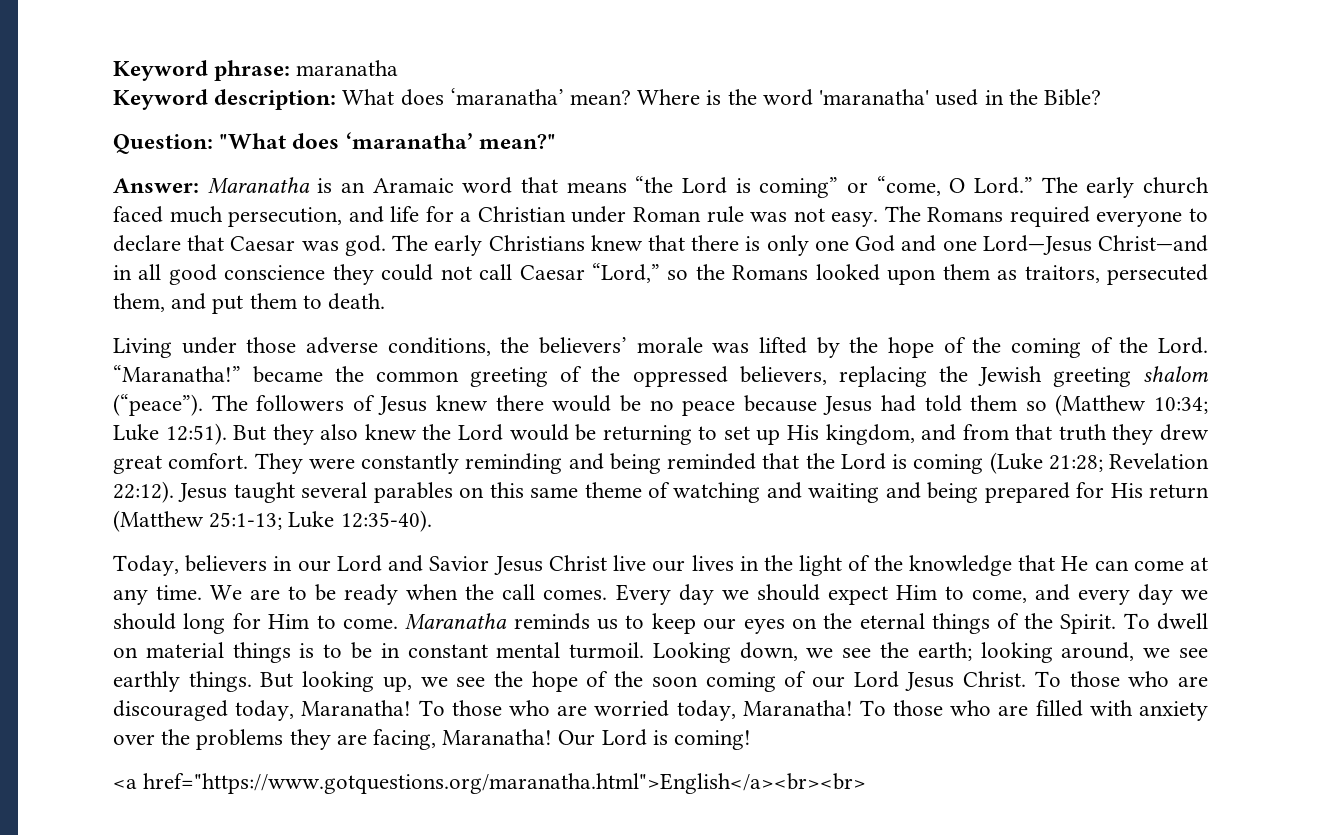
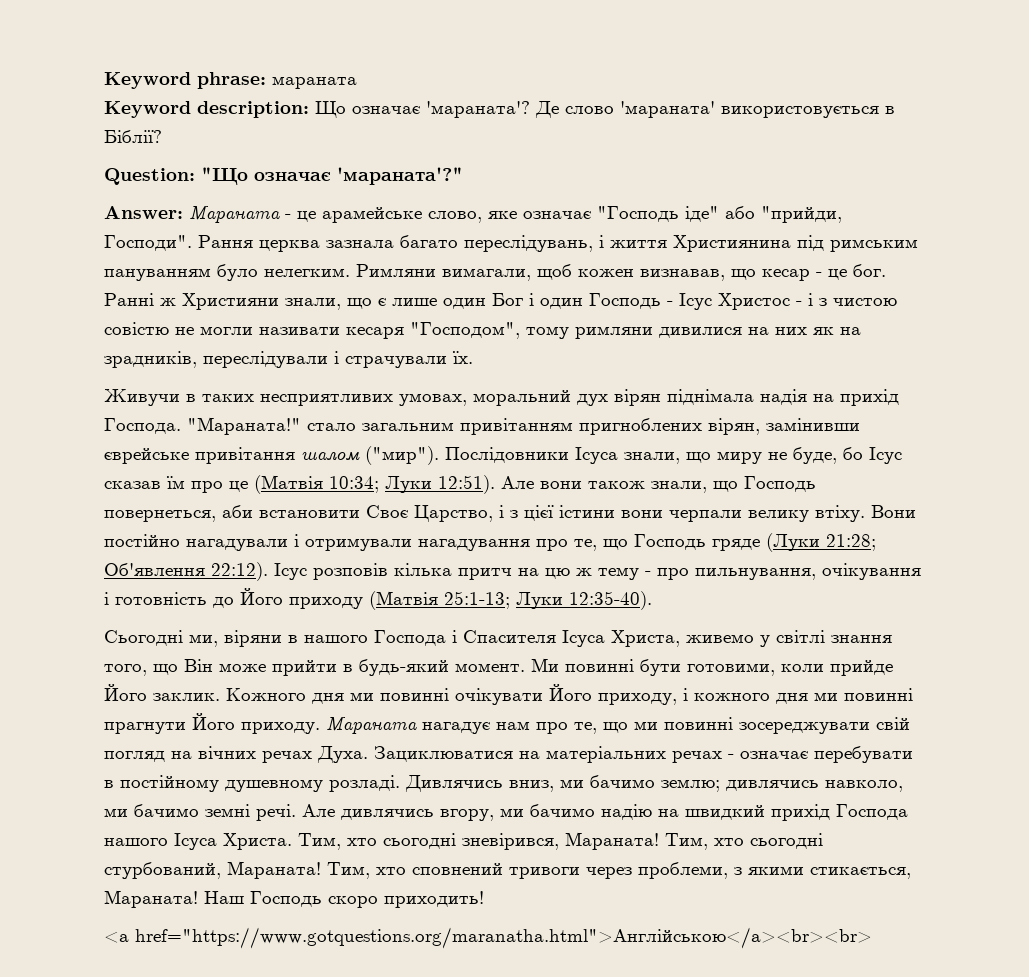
[296,60,399,76] maranatha -> [272,76,357,89] мараната
[342,88,1101,106] [113,132,556,154] [113,176,1209,198] [113,206,1208,227] [113,235,1208,256] [113,263,1208,285] [113,293,386,314] [113,337,1208,358] [113,365,1209,387] [113,394,1208,416] [113,423,1209,445] [113,452,1209,474] [113,481,1209,503] [113,510,432,532] [113,555,1209,576] [113,584,1208,605] [113,613,1208,634] [113,642,1208,663] [113,671,1208,692] [113,700,1208,721] [113,729,752,750] What does ‘maranatha’ mean? Where is the word 'maranatha' used in the Bible? // Question: "What does ‘maranatha’ mean?" // Answer: Maranatha is an Aramaic word that means “the Lord is coming” or “come, O Lord.” The early church faced much persecution, and life for a Christian under Roman rule was not easy. The Romans required everyone to declare that Caesar was god. The early Christians knew that there is only one God and one Lord—Jesus Christ—and in all good conscience they could not call Caesar “Lord,” so the Romans looked upon them as traitors, persecuted them, and put them to death. // Living under those adverse conditions, the believers’ morale was lifted by the hope of the coming of the Lord. “Maranatha!” became the common greeting of the oppressed believers, replacing the Jewish greeting shalom (“peace”). The followers of Jesus knew there would be no peace because Jesus had told them so (Matthew 10:34; Luke 12:51). But they also knew the Lord would be returning to set up His kingdom, and from that truth they drew great comfort. They were constantly reminding and being reminded that the Lord is coming (Luke 21:28; Revelation 22:12). Jesus taught several parables on this same theme of watching and waiting and being prepared for His return (Matthew 25:1-13; Luke 12:35-40). // Today, believers in our Lord and Savior Jesus Christ live our lives in the light of the knowledge that He can come at any time. We are to be ready when the call comes. Every day we should expect Him to come, and every day we should long for Him to come. Maranatha reminds us to keep our eyes on the eternal things of the Spirit. To dwell on material things is to be in constant mental turmoil. Looking down, we see the earth; looking around, we see earthly things. But looking up, we see the hope of the soon coming of our Lord Jesus Christ. To those who are discouraged today, Maranatha! To those who are worried today, Maranatha! To those who are filled with anxiety over the problems they are facing, Maranatha! Our Lord is coming! -> [315,101,895,118] [104,130,162,143] [104,167,463,185] [104,205,842,224] [104,235,918,252] [104,264,886,281] [104,293,897,310] [104,322,861,339] [104,351,473,368] [104,389,899,406] [104,417,860,435] [104,446,902,465] [104,475,816,494] [104,505,916,522] [104,533,876,552] [104,562,921,581] [104,587,652,610] [104,630,892,647] [104,658,893,676] [104,683,913,705] [104,712,910,735] [104,746,913,763] [104,775,903,792] [104,804,908,821] [104,832,823,850] [104,861,911,879] [104,890,484,908] Що означає 'мараната'? Де слово 'мараната' використовується в Біблії? // Question: "Що означає 'мараната'?" // Answer: Мараната - це арамейське слово, яке означає "Господь іде" або "прийди, Господи". Рання церква зазнала багато переслідувань, і життя Християнина під римським пануванням було нелегким. Римляни вимагали, щоб кожен визнавав, що кесар - це бог. Ранні ж Християни знали, що є лише один Бог і один Господь - Ісус Христос - і з чистою совістю не могли називати кесаря "Господом", тому римляни дивилися на них як на зрадників, переслідували і страчували їх. // Живучи в таких несприятливих умовах, моральний дух вірян піднімала надія на прихід Господа. "Мараната!" стало загальним привітанням пригноблених вірян, замінивши єврейське привітання шалом ("мир"). Послідовники Ісуса знали, що миру не буде, бо Ісус сказав їм про це (Матвія 10:34; Луки 12:51). Але вони також знали, що Господь повернеться, аби встановити Своє Царство, і з цієї істини вони черпали велику втіху. Вони постійно нагадували і отримували нагадування про те, що Господь гряде (Луки 21:28; Об'явлення 22:12). Ісус розповів кілька притч на цю ж тему - про пильнування, очікування і готовність до Його приходу (Матвія 25:1-13; Луки 12:35-40). // Сьогодні ми, віряни в нашого Господа і Спасителя Ісуса Христа, живемо у світлі знання того, що Він може прийти в будь-який момент. Ми повинні бути готовими, коли прийде Його заклик. Кожного дня ми повинні очікувати Його приходу, і кожного дня ми повинні прагнути Його приходу. Мараната нагадує нам про те, що ми повинні зосереджувати свій погляд на вічних речах Духа. Зациклюватися на матеріальних речах - означає перебувати в постійному душевному розладі. Дивлячись вниз, ми бачимо землю; дивлячись навколо, ми бачимо земні речі. Але дивлячись вгору, ми бачимо надію на швидкий прихід Господа нашого Ісуса Христа. Тим, хто сьогодні зневірився, Мараната! Тим, хто сьогодні стурбований, Мараната! Тим, хто сповнений тривоги через проблеми, з якими стикається, Мараната! Наш Господь скоро приходить!
[143,773,867,794] href="https://www.gotquestions.org/maranatha.html">English</a><br><br> -> [135,927,872,949] href="https://www.gotquestions.org/maranatha.html">Англійською</a><br><br>

